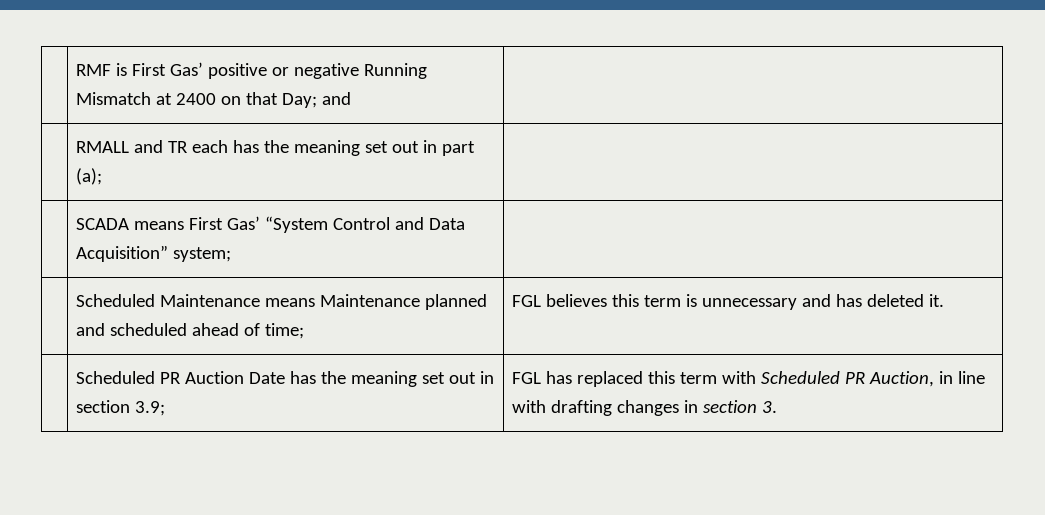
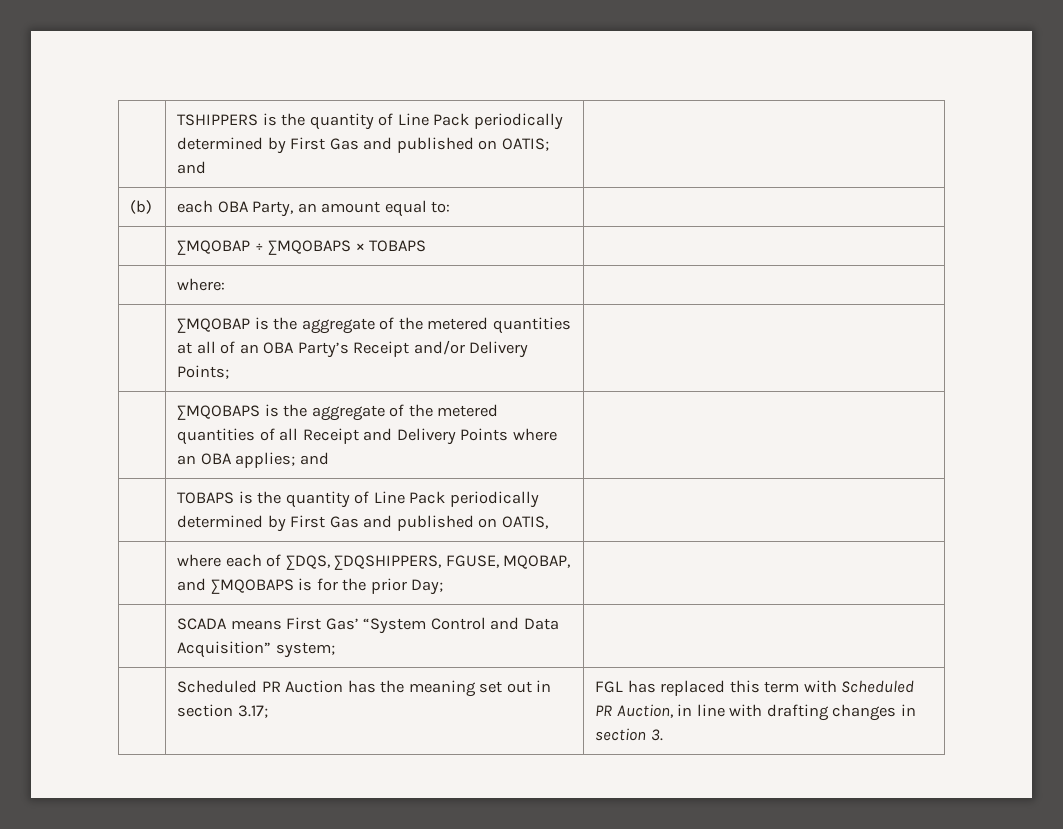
[75,62,427,79] [75,92,351,108] [75,140,475,156] [75,168,102,185] | RMF is First Gas’ positive or negative Running Mismatch at 2400 on that Day; and | // | RMALL and TR each has the meaning set out in part (a); -> [177,113,563,130] [177,137,549,154] [177,161,207,174] [130,200,153,214] [177,200,451,217] [177,240,427,255] [177,278,226,291] [177,317,571,334] [177,340,529,358] [177,365,230,379] [177,404,499,421] [177,428,557,445] [177,452,329,468] [177,491,539,508] [177,515,548,532] [177,554,571,570] [177,578,444,595] | TSHIPPERS is the quantity of Line Pack periodically determined by First Gas and published on OATIS; and | // (b) | each OBA Party, an amount equal to: | // | ∑MQOBAP ÷ ∑MQOBAPS × TOBAPS | // | where: | // | ∑MQOBAP is the aggregate of the metered quantities at all of an OBA Party’s Receipt and/or Delivery Points; | // | ∑MQOBAPS is the aggregate of the metered quantities of all Receipt and Delivery Points where an OBA applies; and | // | TOBAPS is the quantity of Line Pack periodically determined by First Gas and published on OATIS, | // | where each of ∑DQS, ∑DQSHIPPERS, FGUSE, MQOBAP, and ∑MQOBAPS is for the prior Day;
[75,294,487,310] [75,323,304,339] [511,294,944,310] // | Scheduled Maintenance means Maintenance planned and scheduled ahead of time; | FGL believes this term is unnecessary and has deleted it. -> (335, 650) none
[248,372,285,384] Date -> (344, 686) none
[134,401,165,416] 3.9; -> [237,705,268,718] 3.17;

